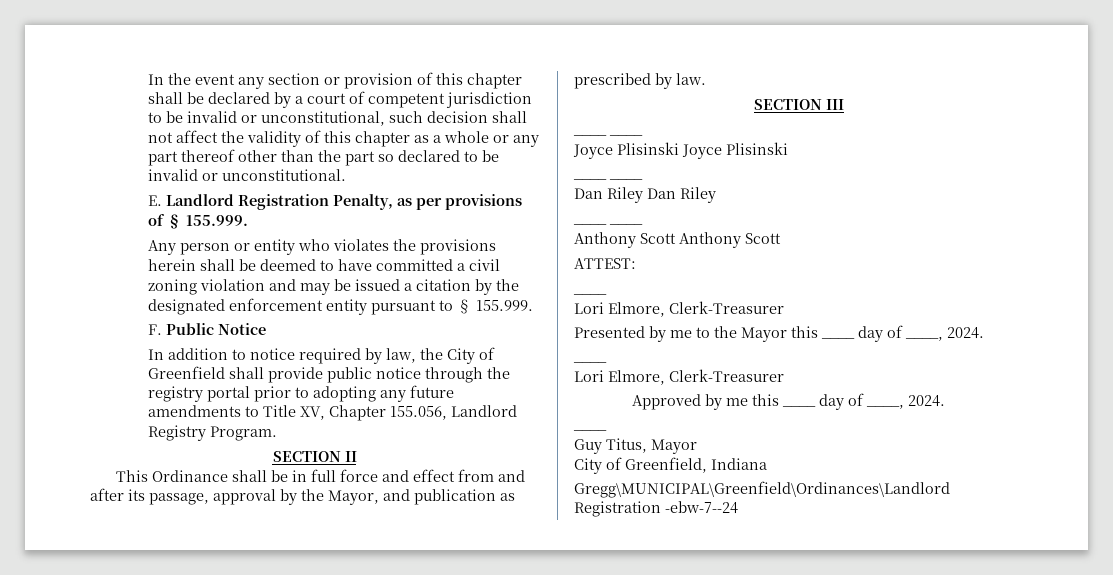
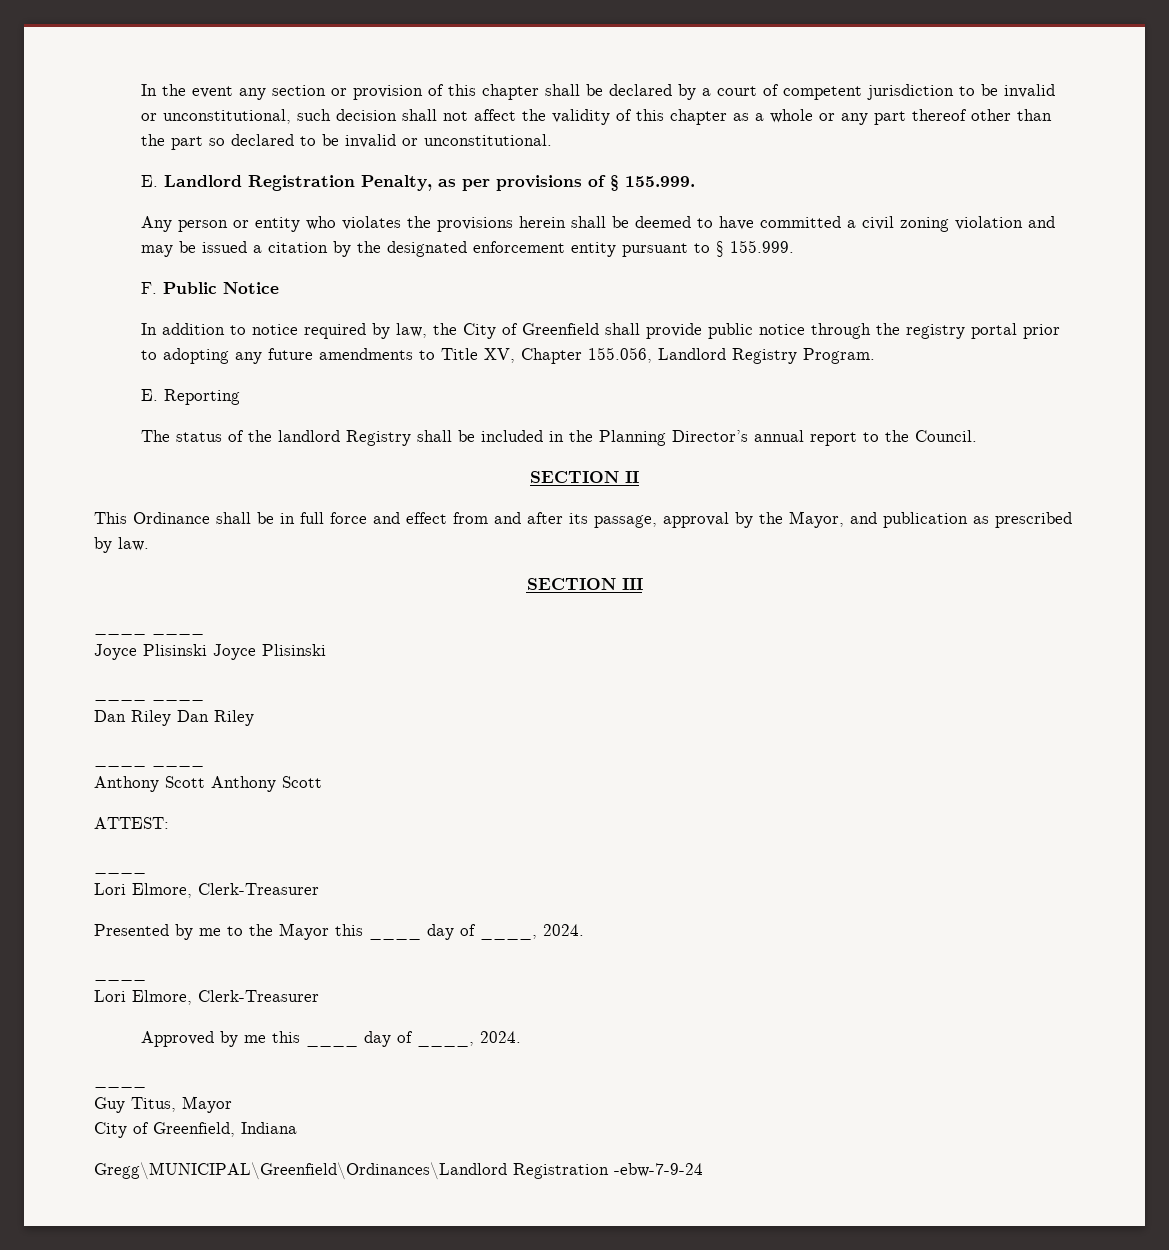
(277, 433) none -> [141,389,241,405] [141,430,978,446] // E. Reporting // The status of the landlord Registry shall be included in the Planning Director’s annual report to the Council.
[665,501,738,514] -ebw-7--24 -> [614,1163,703,1177] -ebw-7-9-24

